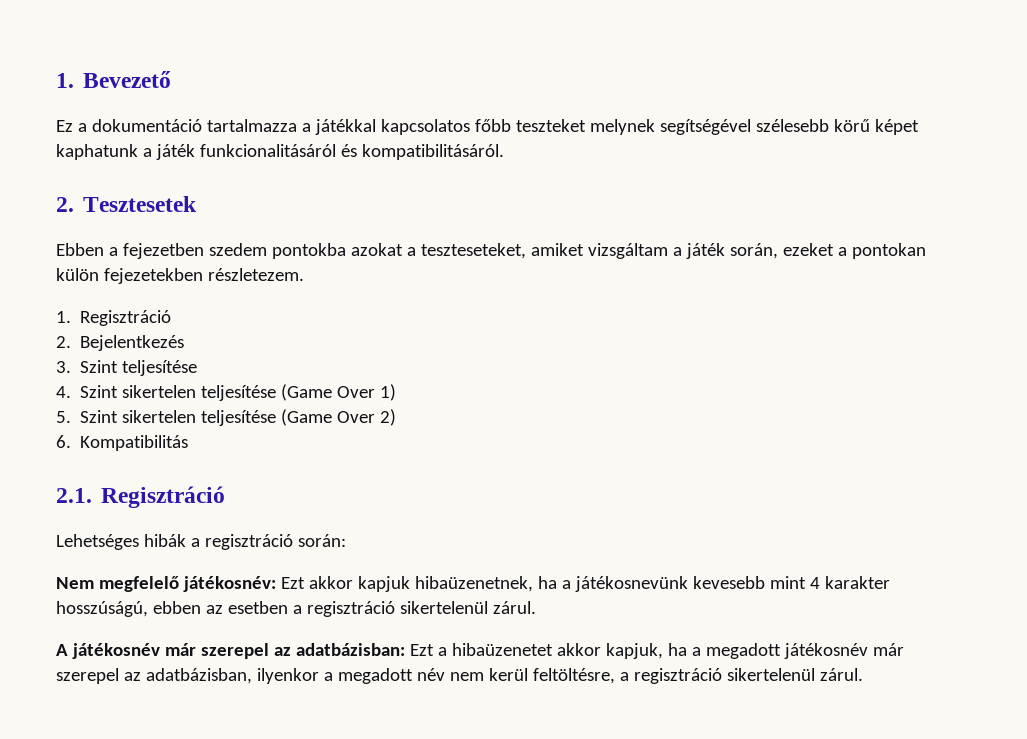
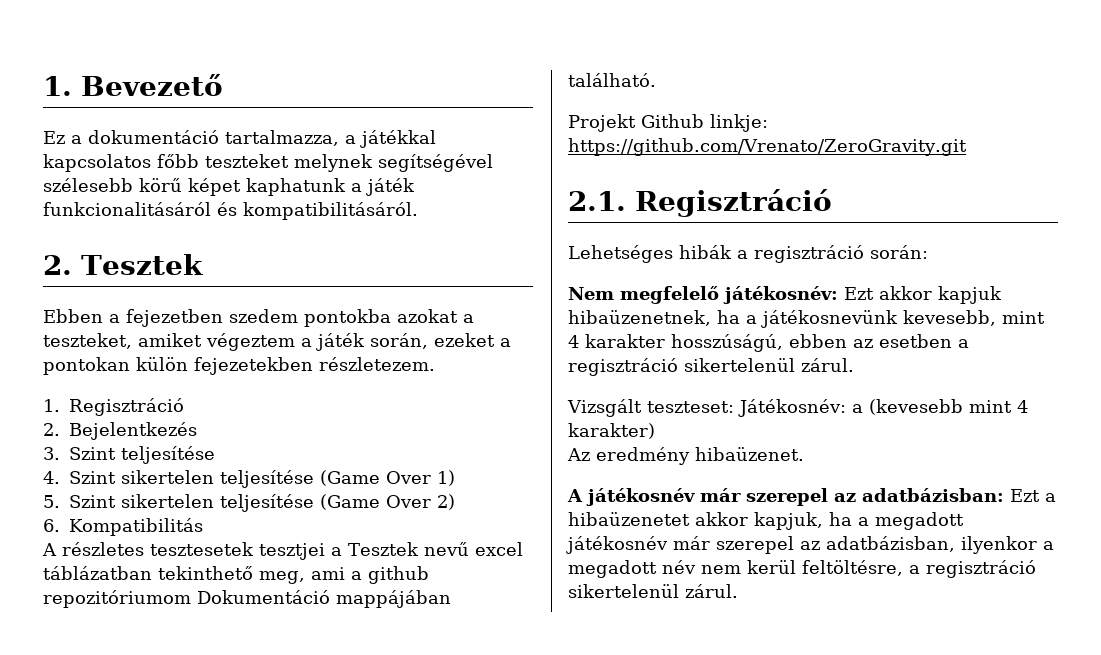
[206,119,297,132] tartalmazza -> [225,130,339,146] tartalmazza,
[83,196,198,212] Tesztesetek -> [81,254,203,275] Tesztek
[420,243,668,259] teszteseteket, amiket vizsgáltam -> [43,333,295,351] teszteket, amiket végeztem
(189, 443) none -> [42,542,523,560] [43,566,429,584] [43,590,451,608] [568,73,656,87] [568,114,768,132] [568,138,967,156] // A részletes tesztesetek tesztjei a Tesztek nevű excel táblázatban tekinthető meg, ami a github repozitóriumom Dokumentáció mappájában található. // Projekt Github linkje: https://github.com/Vrenato/ZeroGravity.git
[692,576,765,589] kevesebb -> [903,310,996,326] kevesebb,
(536, 607) none -> [567,399,1028,417] [568,423,655,439] [567,447,804,465] // Vizsgált teszteset: Játékosnév: a (kevesebb mint 4 karakter) // Az eredmény hibaüzenet.

